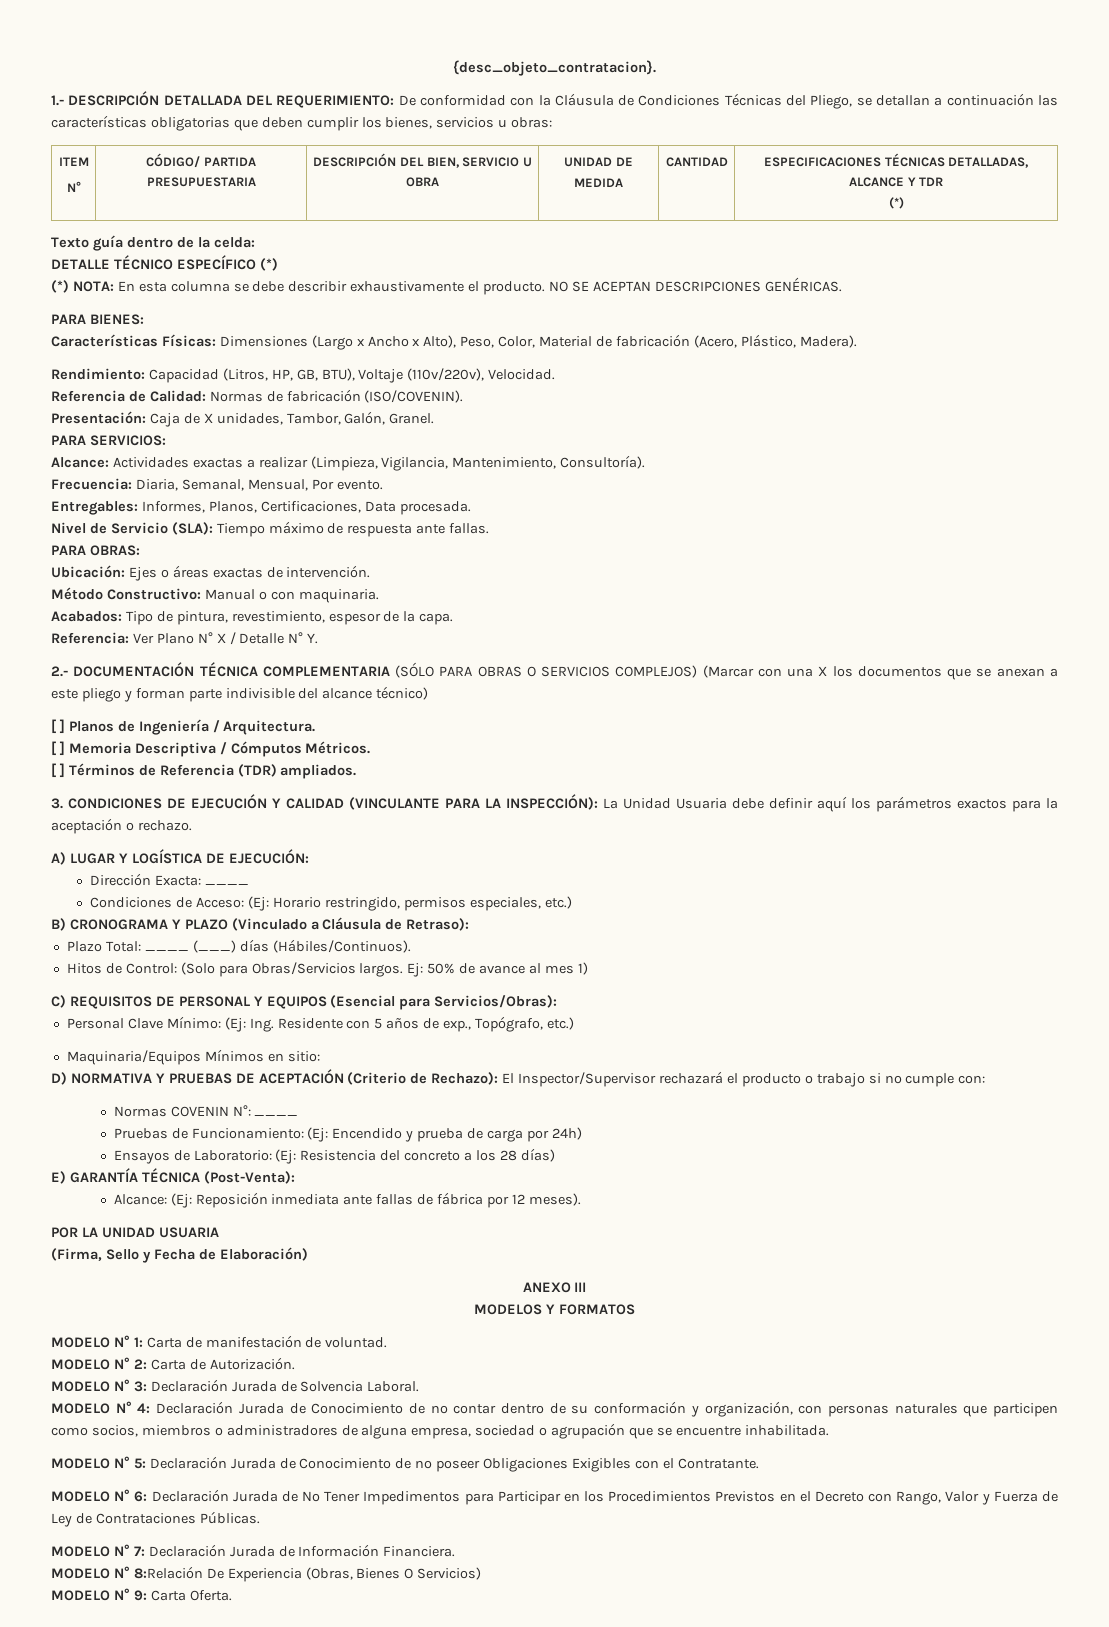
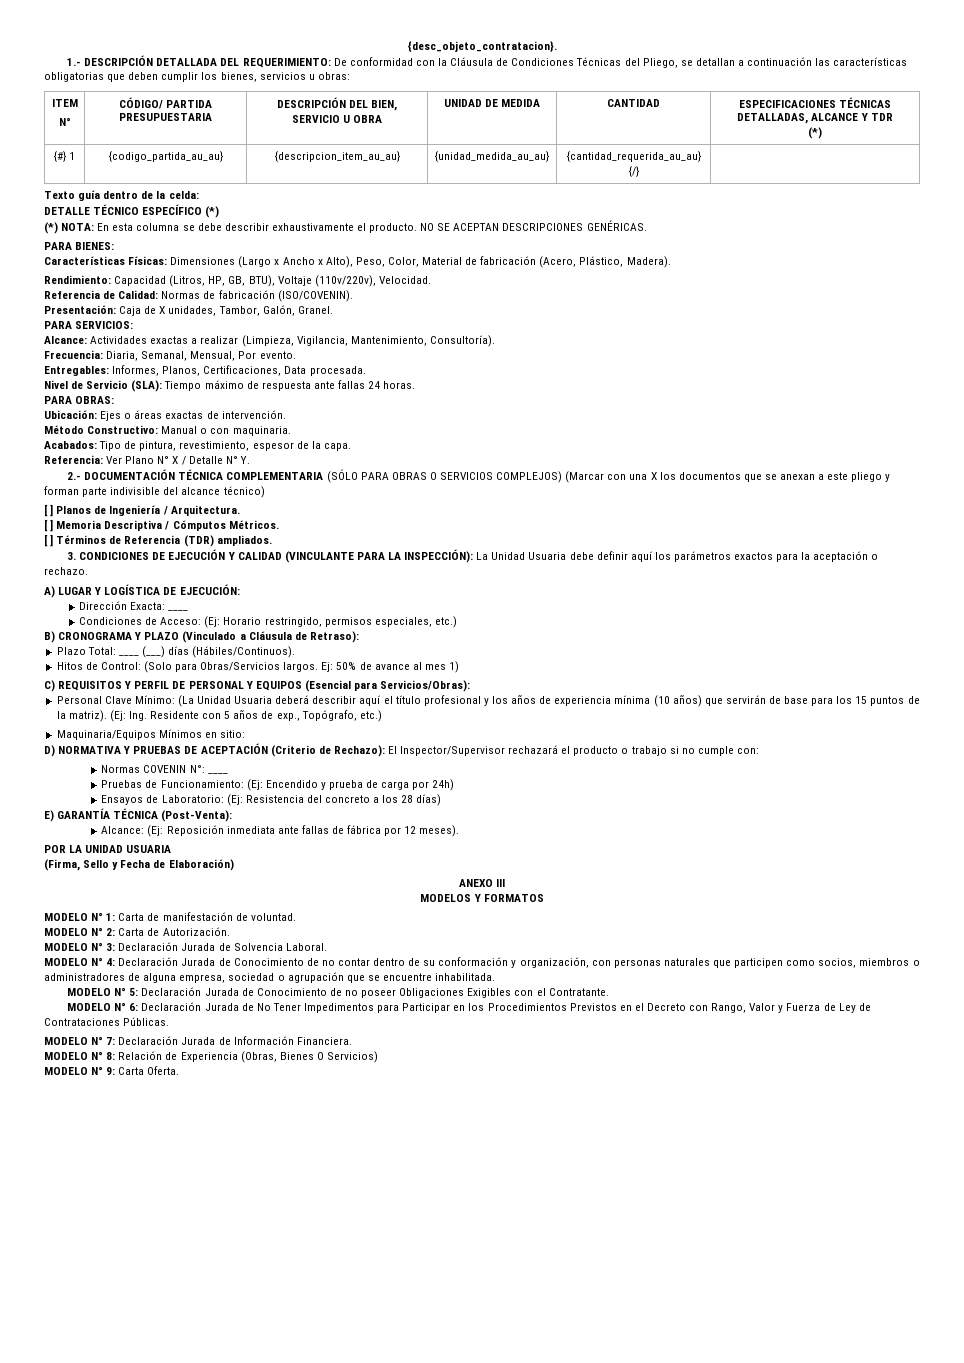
(904, 203) none -> [53,151,76,162] [108,151,223,162] [274,151,400,162] [435,151,549,162] [566,151,701,162] [628,166,639,177] // {#} 1 | {codigo_partida_au_au} | {descripcion_item_au_au} | {unidad_medida_au_au} | {cantidad_requerida_au_au} {/} |
[449,523,490,534] fallas. -> [337,380,416,389] fallas 24 horas.
(152, 1002) none -> [124,681,170,689] Y PERFIL
(221, 1022) none -> [177,695,920,707] [56,710,107,722] (La Unidad Usuaria deberá describir aquí el título profesional y los años de experiencia mínima (10 años) que servirán de base para los 15 puntos de la matriz).
[133,1566,224,1579] 8:Relación De -> [106,1051,178,1060] 8: Relación de

